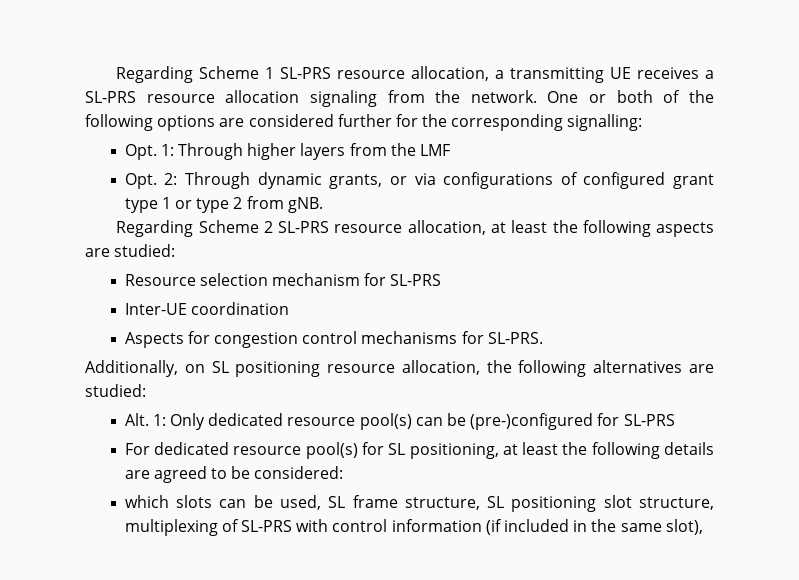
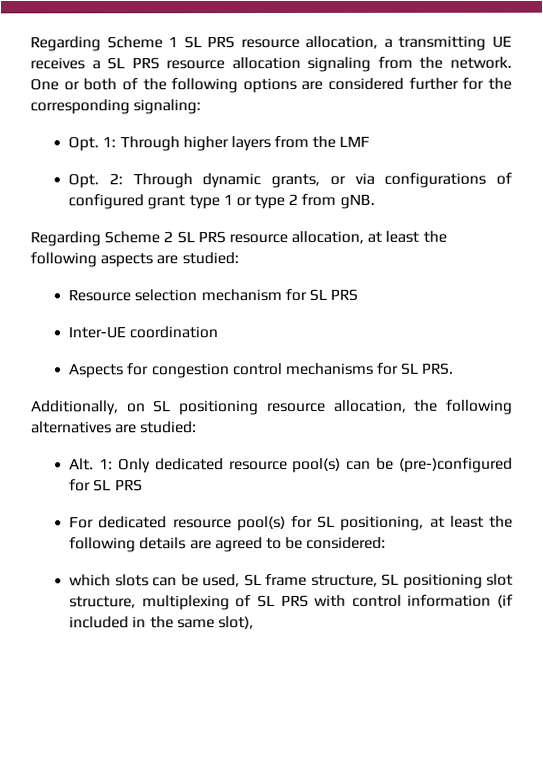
[280,67,332,79] SL-PRS -> [183,36,236,49] SL PRS
[85,91,136,103] SL-PRS -> [107,57,160,70] SL PRS
[567,114,643,131] signalling: -> [133,99,202,115] signaling:
[278,221,330,233] SL-PRS -> [176,231,226,244] SL PRS
[390,274,442,286] SL-PRS -> [308,288,359,301] SL PRS
[487,332,543,344] SL-PRS. -> [400,362,454,375] SL PRS.
[623,414,675,426] SL-PRS -> [93,479,143,492] SL PRS
[241,520,293,532] SL-PRS -> [256,594,309,608] SL PRS

